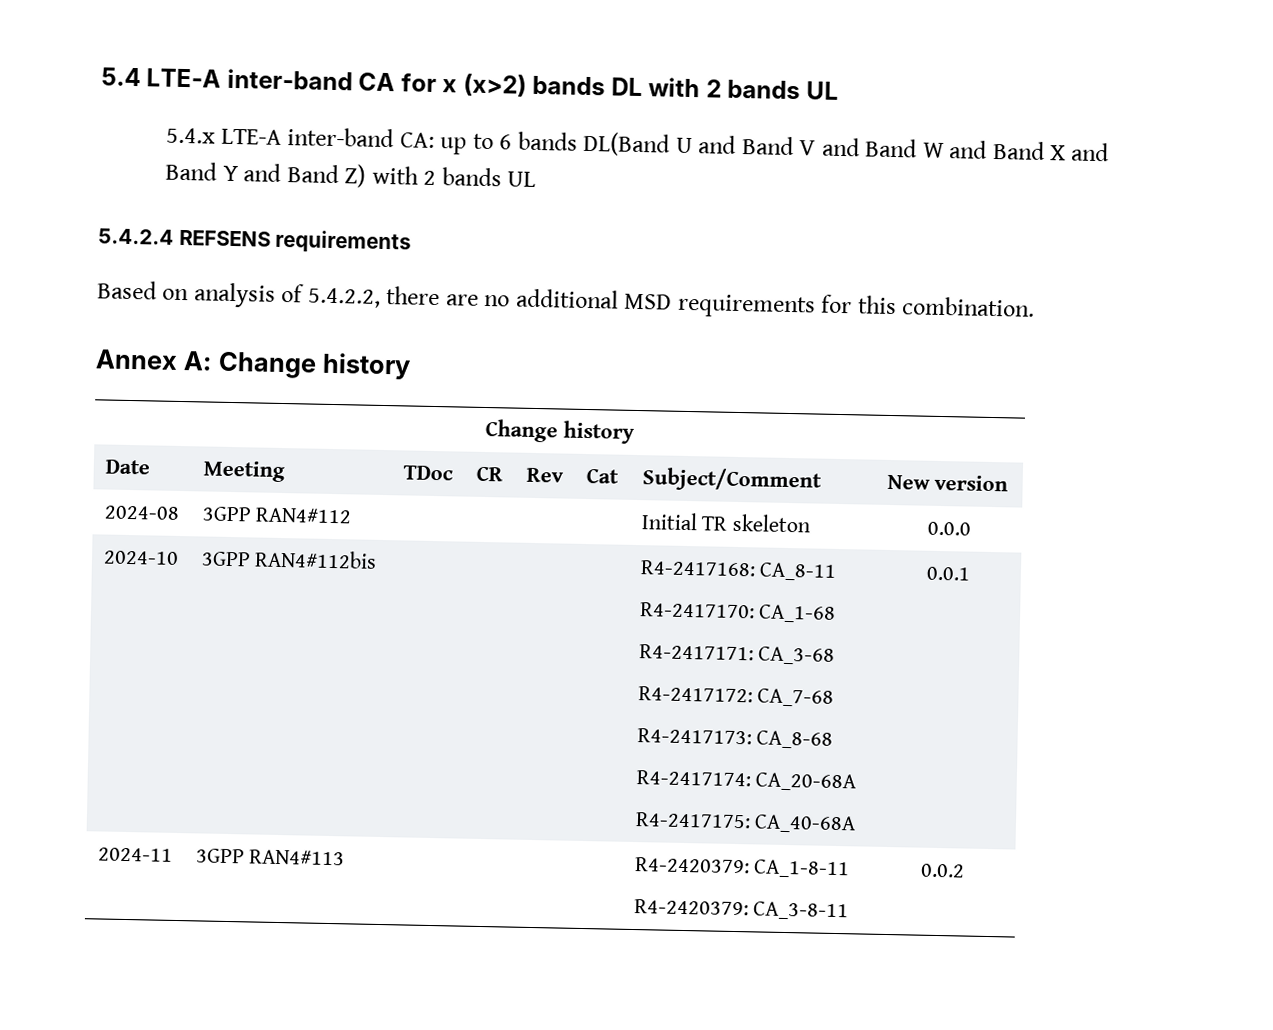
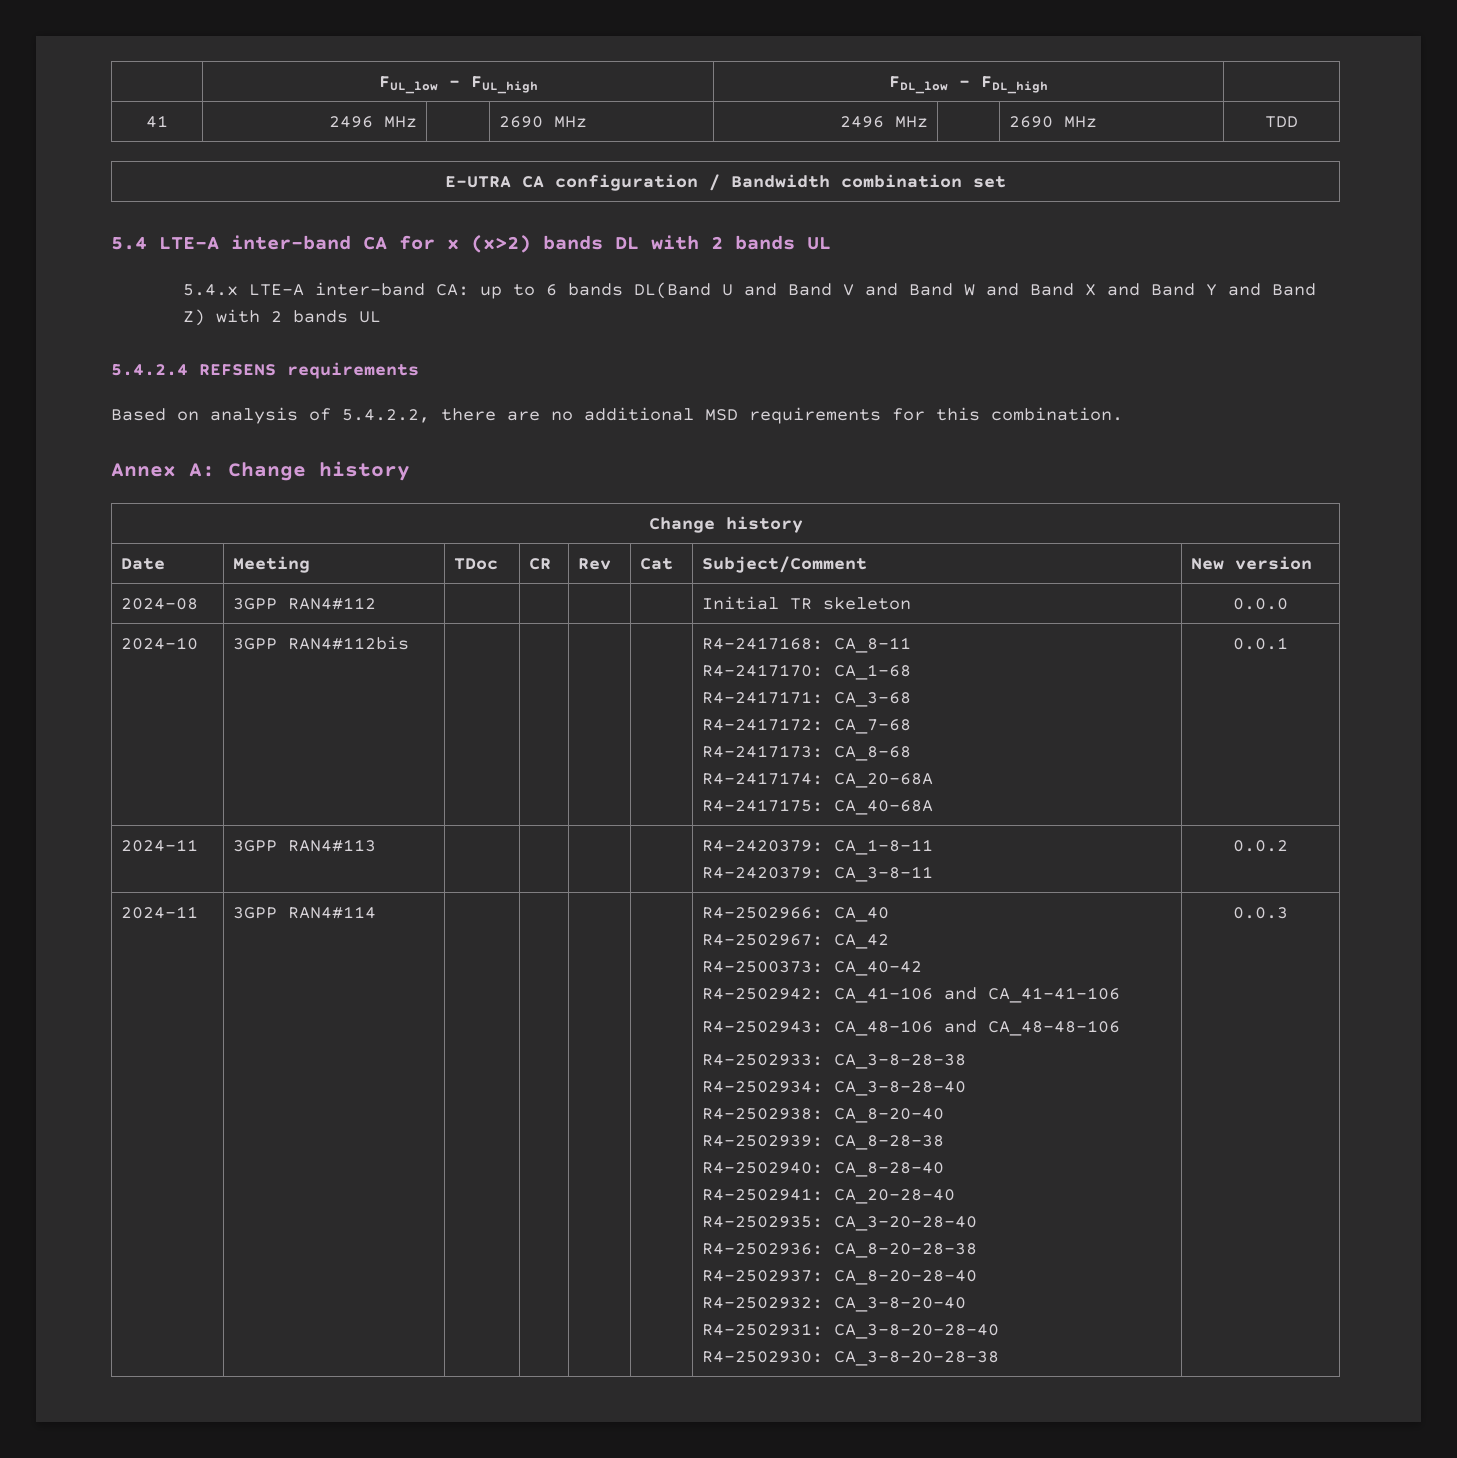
(101, 77) none -> [378,76,538,94] [888,76,1048,94] [146,115,168,128] [329,116,418,128] [498,116,587,128] [840,116,929,128] [1008,116,1097,128] [1265,116,1298,128] [445,174,1006,191] | FUL_low – FUL_high | FDL_low – FDL_high | // 41 | 2496 MHz | | 2690 MHz | 2496 MHz | | 2690 MHz | TDD // E-UTRA CA configuration / Bandwidth combination set //
(965, 870) none -> [120,906,198,919] [232,906,376,919] [701,907,889,922] [701,934,889,949] [701,961,922,976] [701,987,1120,1003] [701,1020,1120,1036] [701,1054,966,1069] [701,1081,966,1096] [701,1108,944,1123] [701,1135,944,1150] [701,1162,944,1177] [701,1188,955,1204] [701,1216,977,1231] [701,1243,977,1258] [701,1270,977,1285] [701,1297,966,1312] [701,1323,999,1339] [701,1351,999,1366] [1233,907,1288,919] // 2024-11 | 3GPP RAN4#114 | | | | | R4-2502966: CA_40 // R4-2502967: CA_42 // R4-2500373: CA_40-42 // R4-2502942: CA_41-106 and CA_41-41-106 // R4-2502943: CA_48-106 and CA_48-48-106 // R4-2502933: CA_3-8-28-38 // R4-2502934: CA_3-8-28-40 // R4-2502938: CA_8-20-40 // R4-2502939: CA_8-28-38 // R4-2502940: CA_8-28-40 // R4-2502941: CA_20-28-40 // R4-2502935: CA_3-20-28-40 // R4-2502936: CA_8-20-28-38 // R4-2502937: CA_8-20-28-40 // R4-2502932: CA_3-8-20-40 // R4-2502931: CA_3-8-20-28-40 // R4-2502930: CA_3-8-20-28-38 | 0.0.3

